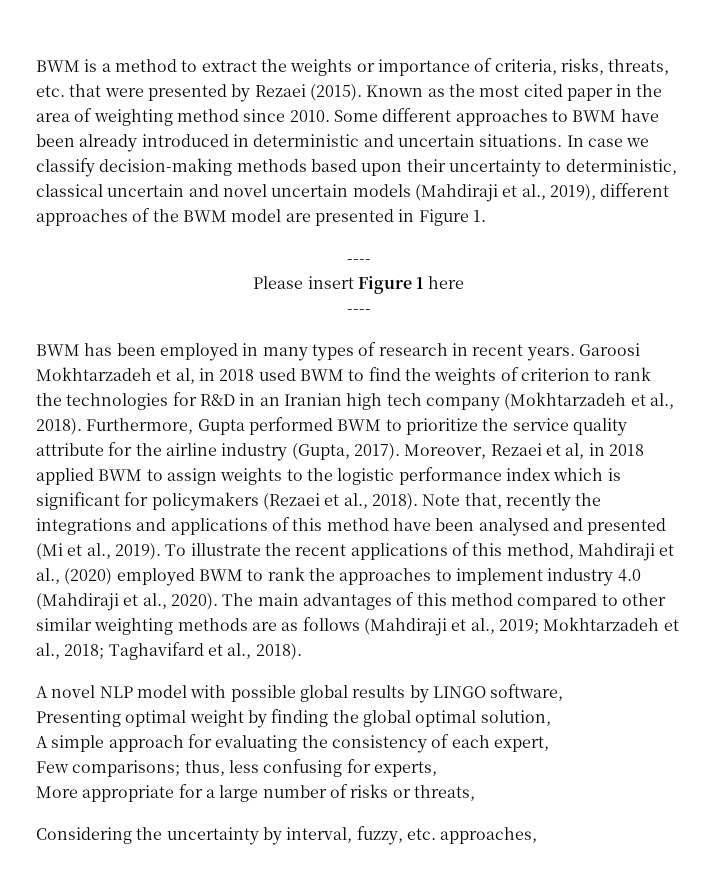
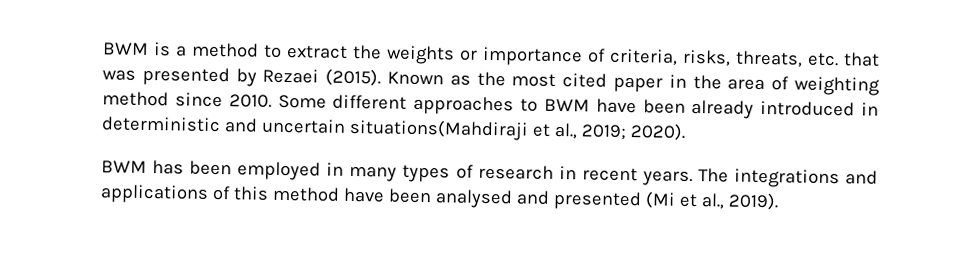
[104,88,144,97] were -> [102,69,136,81] was
[479,134,650,147] [36,158,677,177] [36,183,670,202] [36,208,486,226] [346,259,371,264] [253,276,464,294] [346,309,371,314] situations. In case we classify decision-making methods based upon their uncertainty to deterministic, classical uncertain and novel uncertain models (Mahdiraji et al., 2019), different approaches of the BWM model are presented in Figure 1. // ---- // Please insert Figure 1 here // ---- -> [348,118,686,141] situations(Mahdiraji et al., 2019; 2020).
[578,343,640,356] [36,367,652,385] [36,392,674,411] [36,417,627,436] [36,442,644,461] [36,467,621,485] [36,492,602,511] Garoosi Mokhtarzadeh et al, in 2018 used BWM to find the weights of criterion to rank the technologies for R&D in an Iranian high tech company (Mokhtarzadeh et al., 2018). Furthermore, Gupta performed BWM to prioritize the service quality attribute for the airline industry (Gupta, 2017). Moreover, Rezaei et al, in 2018 applied BWM to assign weights to the logistic performance index which is significant for policymakers (Rezaei et al., 2018). Note that, recently the -> [697,168,729,183] The
[165,542,675,561] [36,567,641,586] [36,592,666,611] [36,617,679,636] [36,642,302,660] [36,684,564,703] [36,709,551,728] [36,734,549,753] [36,759,437,777] [36,784,475,802] [36,826,538,845] To illustrate the recent applications of this method, Mahdiraji et al., (2020) employed BWM to rank the approaches to implement industry 4.0 (Mahdiraji et al., 2020). The main advantages of this method compared to other similar weighting methods are as follows (Mahdiraji et al., 2019; Mokhtarzadeh et al., 2018; Taghavifard et al., 2018). // A novel NLP model with possible global results by LINGO software, // Presenting optimal weight by finding the global optimal solution, // A simple approach for evaluating the consistency of each expert, // Few comparisons; thus, less confusing for experts, // More appropriate for a large number of risks or threats, // Considering the uncertainty by interval, fuzzy, etc. approaches, -> (779, 201) none

